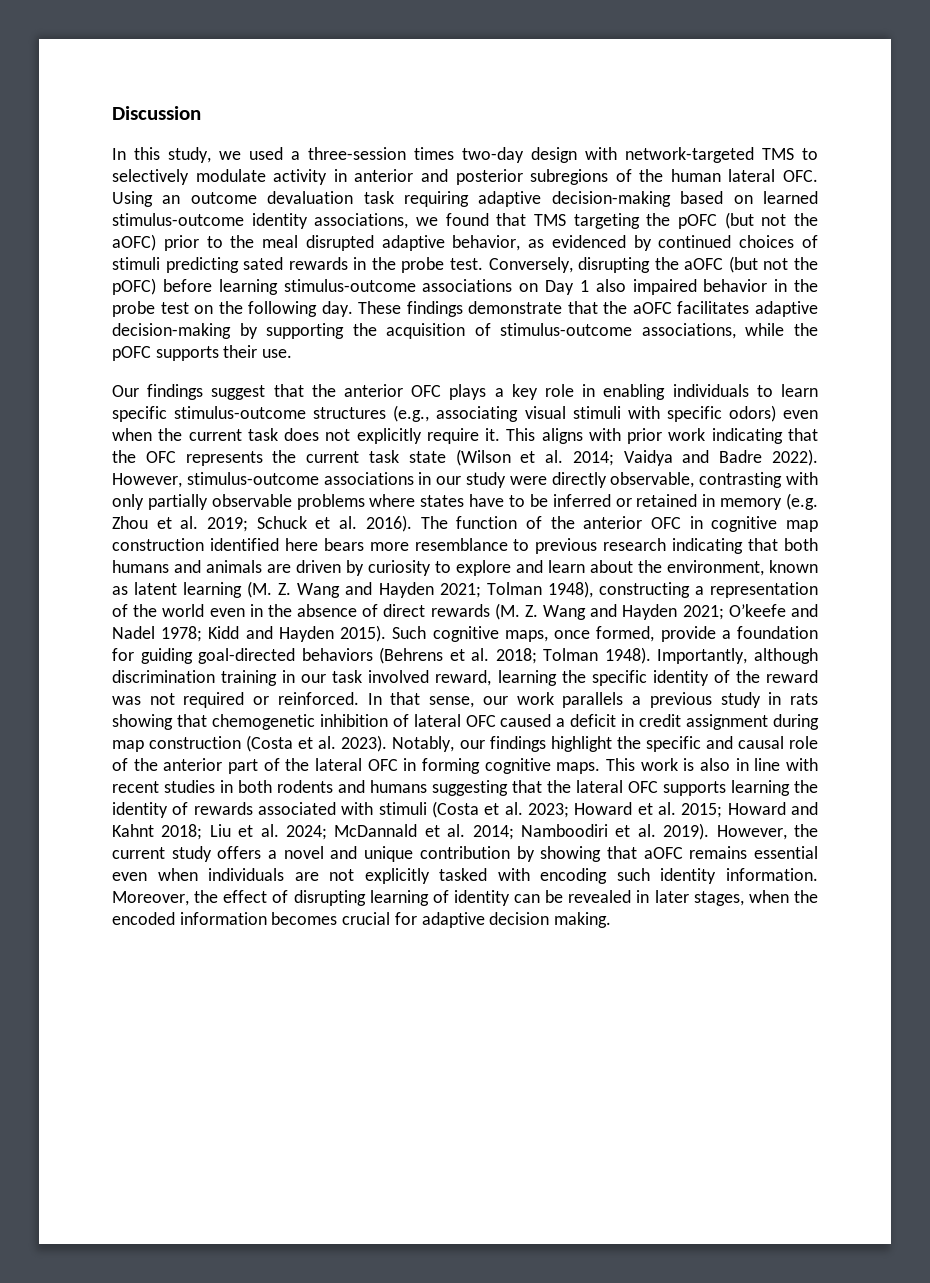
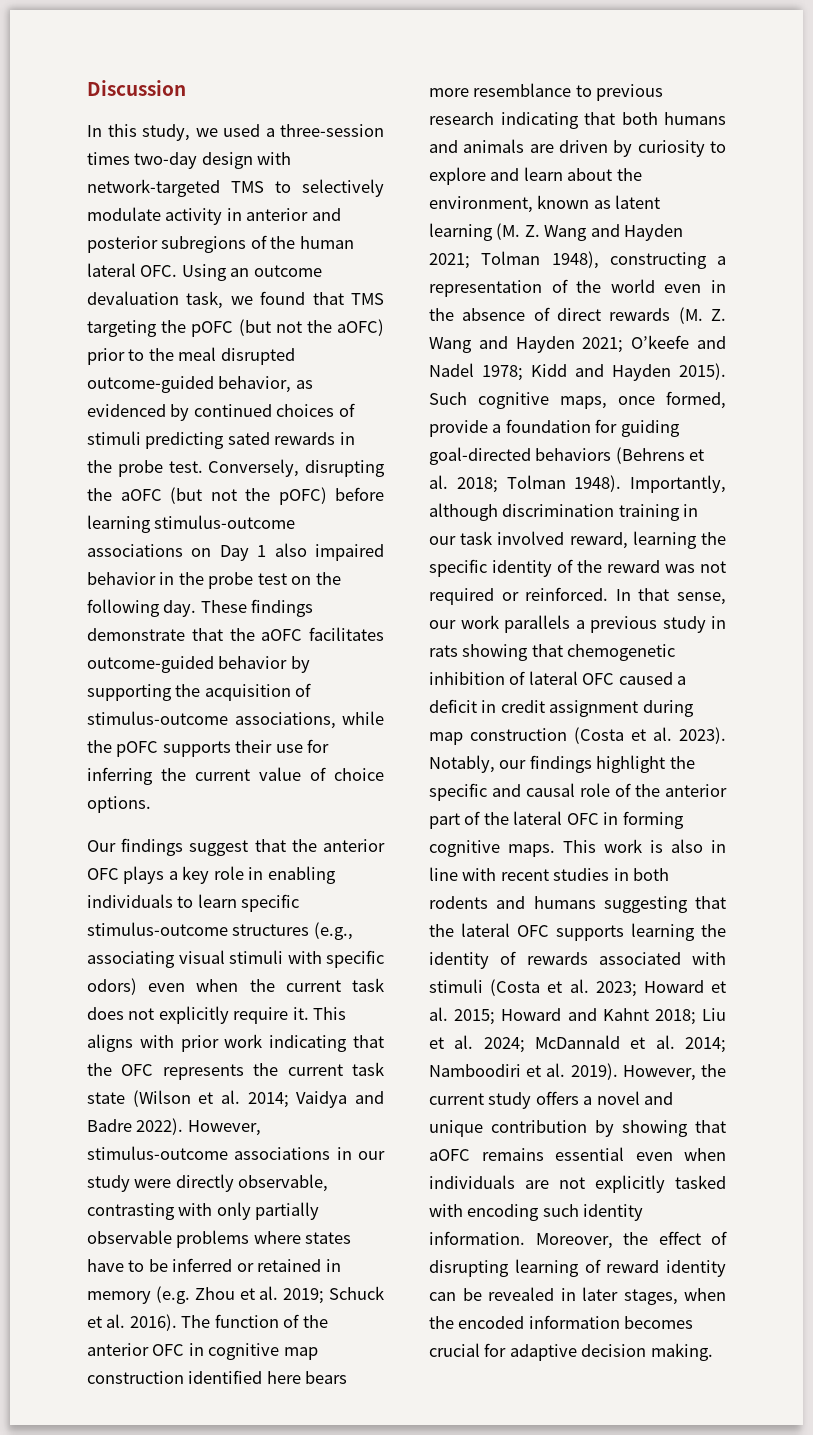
[363,191,818,207] [112,213,409,229] task requiring adaptive decision-making based on learned stimulus-outcome identity associations, -> [186,291,224,309] task,
[381,235,445,251] adaptive -> [87,376,214,393] outcome-guided
[755,301,819,317] [112,323,231,339] adaptive decision-making -> [87,656,288,673] outcome-guided behavior
[262,349,293,358] use. -> [275,739,330,753] [87,767,384,785] [87,796,151,813] use for inferring the current value of choice options.
(449, 896) none -> [606,1260,660,1273] reward

